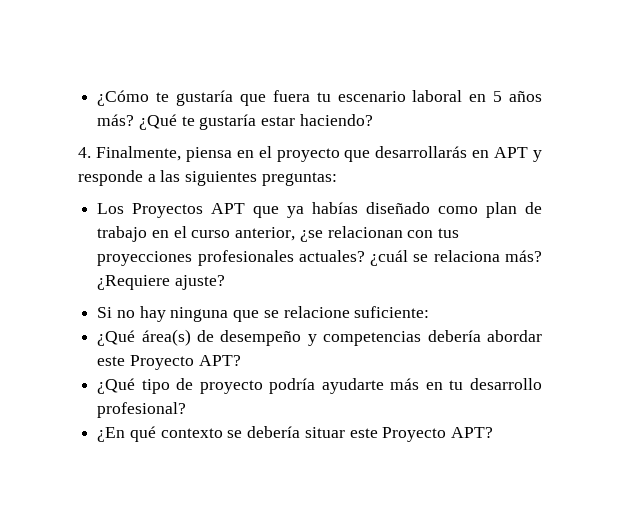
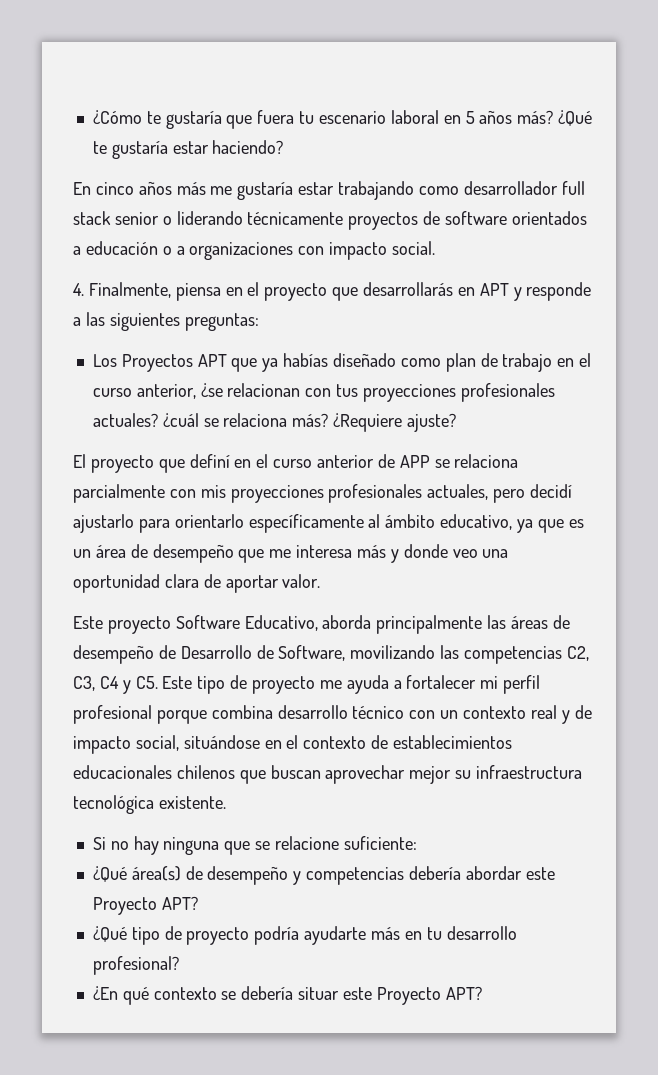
(373, 120) none -> [73,181,585,200] [73,211,587,230] [73,241,436,260] // En cinco años más me gustaría estar trabajando como desarrollador full stack senior o liderando técnicamente proyectos de software orientados a educación o a organizaciones con impacto social.
(225, 282) none -> [73,454,519,473] [73,484,573,503] [73,514,584,533] [73,544,509,563] [73,574,321,593] [73,615,570,634] [73,645,589,664] [73,675,541,694] [73,705,592,724] [73,735,513,754] [73,765,583,784] [73,795,226,814] // El proyecto que definí en el curso anterior de APP se relaciona parcialmente con mis proyecciones profesionales actuales, pero decidí ajustarlo para orientarlo específicamente al ámbito educativo, ya que es un área de desempeño que me interesa más y donde veo una oportunidad clara de aportar valor. // Este proyecto Software Educativo, aborda principalmente las áreas de desempeño de Desarrollo de Software, movilizando las competencias C2, C3, C4 y C5. Este tipo de proyecto me ayuda a fortalecer mi perfil profesional porque combina desarrollo técnico con un contexto real y de impacto social, situándose en el contexto de establecimientos educacionales chilenos que buscan aprovechar mejor su infraestructura tecnológica existente.

